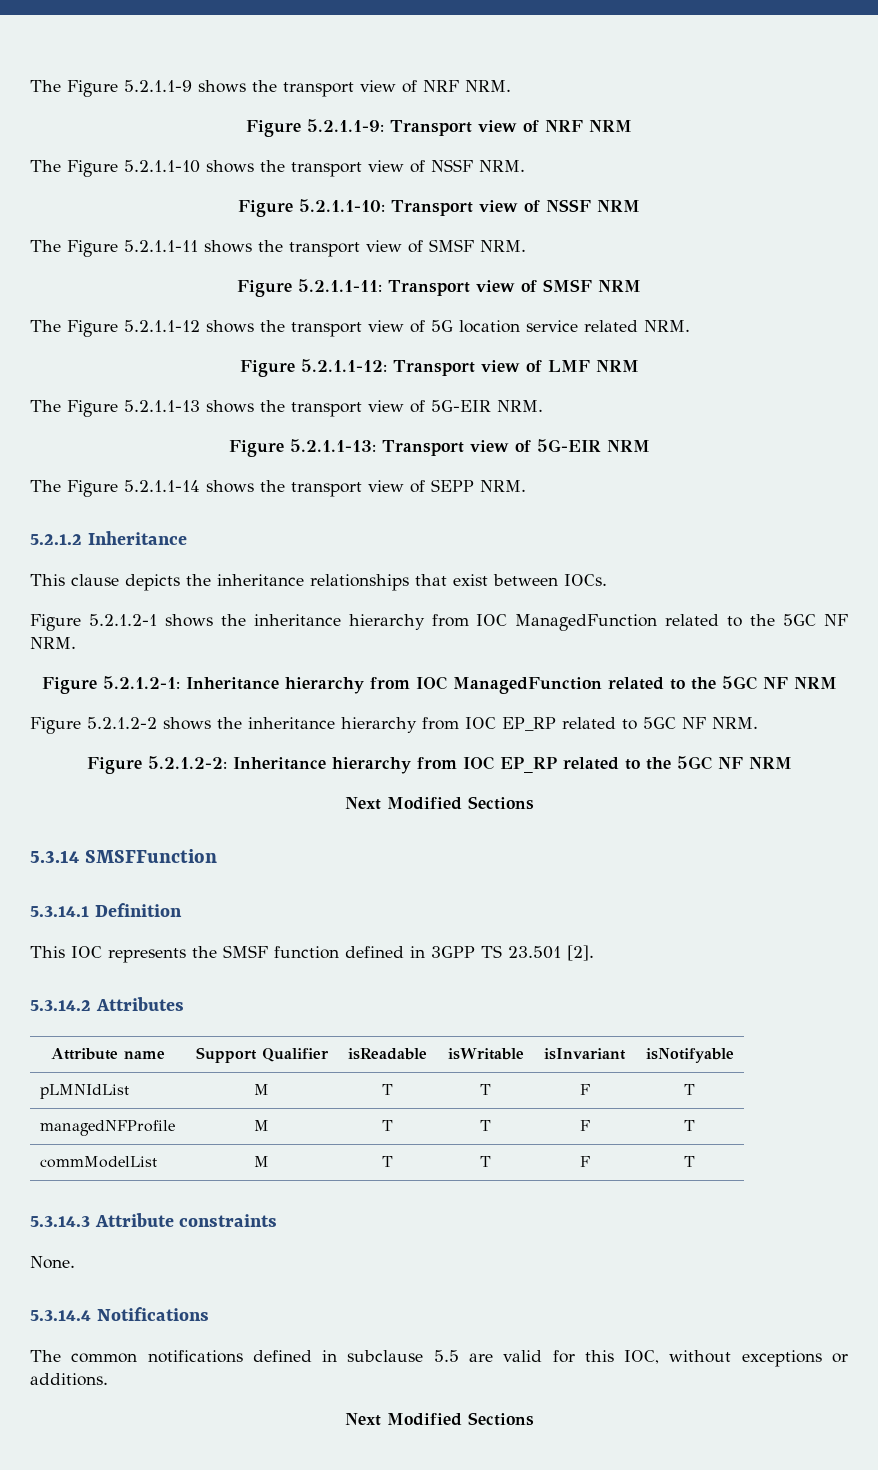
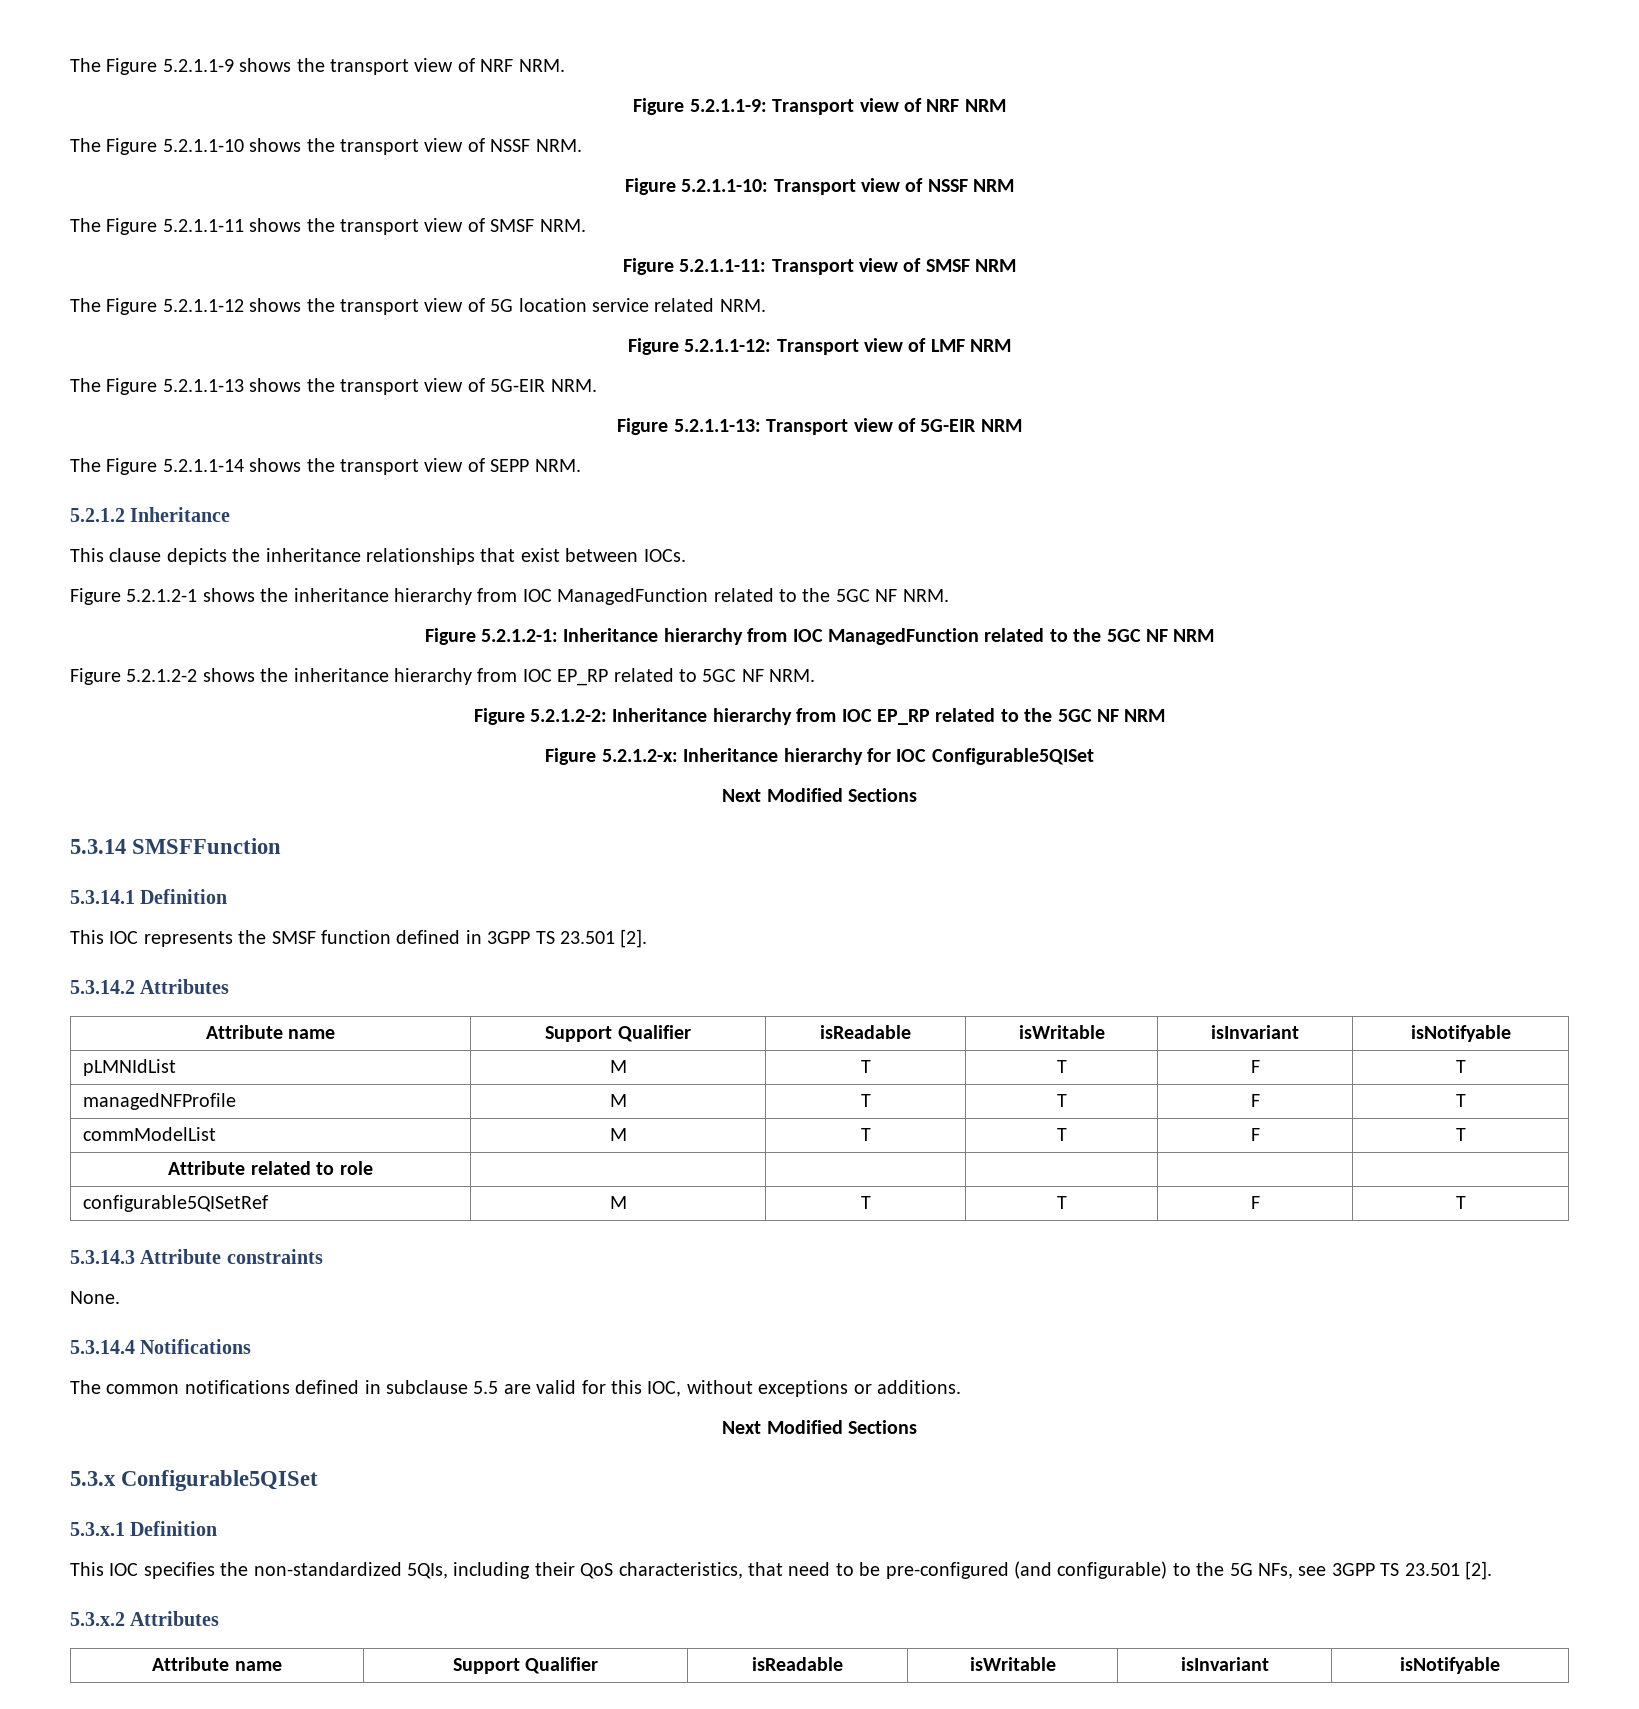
(792, 763) none -> [545,748,1094,765] // Figure 5.2.1.2-x: Inheritance hierarchy for IOC Configurable5QISet
(695, 1161) none -> [168,1161,373,1175] [83,1195,269,1212] [609,1196,627,1209] [860,1196,871,1209] [1056,1196,1067,1209] [1250,1196,1260,1209] [1455,1196,1466,1209] // Attribute related to role | | | | | // configurable5QISetRef | M | T | T | F | T
(534, 1419) none -> [70,1470,319,1491] [70,1521,218,1536] [70,1561,1493,1580] [70,1611,220,1626] [152,1657,282,1671] [452,1657,599,1674] [752,1657,843,1671] [969,1657,1056,1671] [1180,1657,1269,1671] [1400,1657,1500,1674] // 5.3.x Configurable5QISet // 5.3.x.1 Definition // This IOC specifies the non-standardized 5QIs, including their QoS characteristics, that need to be pre-configured (and configurable) to the 5G NFs, see 3GPP TS 23.501 [2]. // 5.3.x.2 Attributes // Attribute name | Support Qualifier | isReadable | isWritable | isInvariant | isNotifyable

